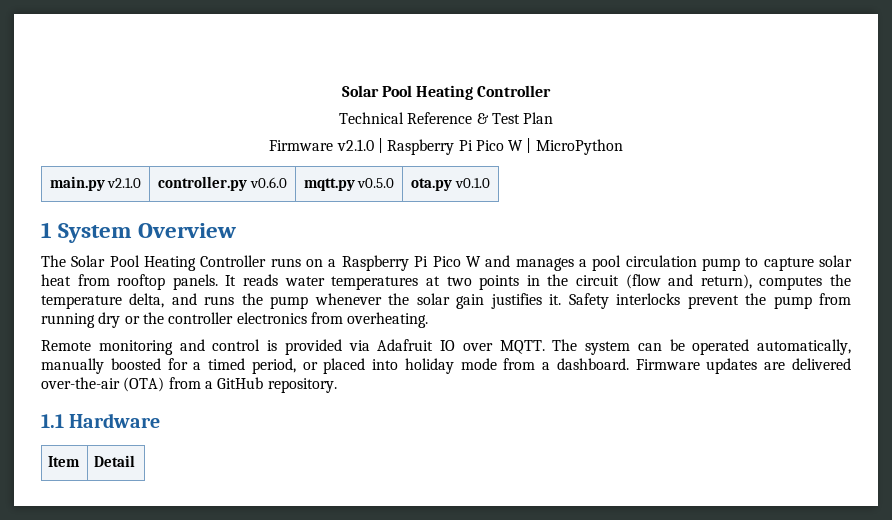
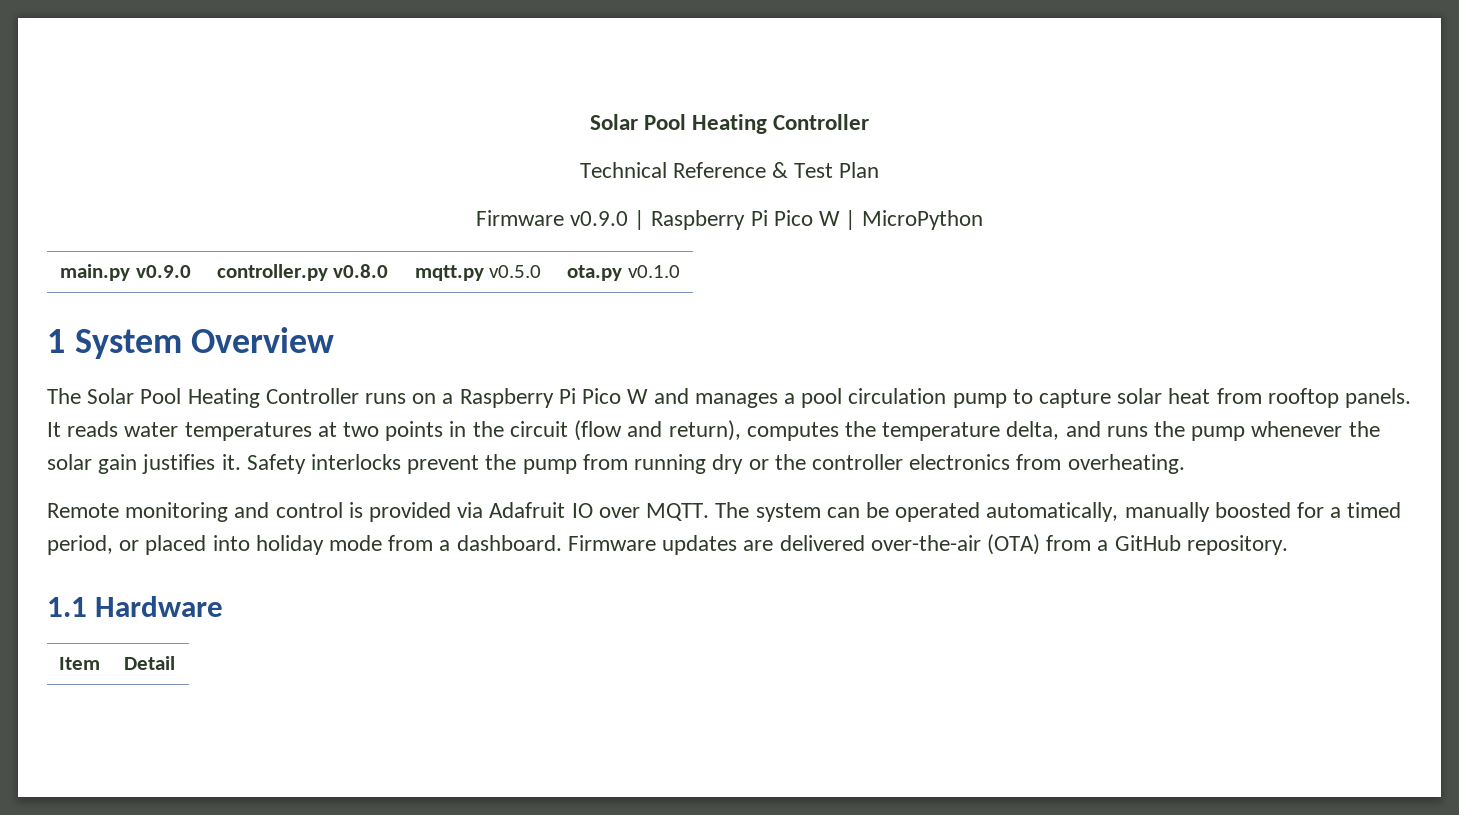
[336,139,374,151] v2.1.0 -> [569,211,628,226] v0.9.0
[107,178,142,188] v2.1.0 -> [135,265,191,278] v0.9.0
[249,177,287,188] v0.6.0 -> [333,264,389,278] v0.8.0

